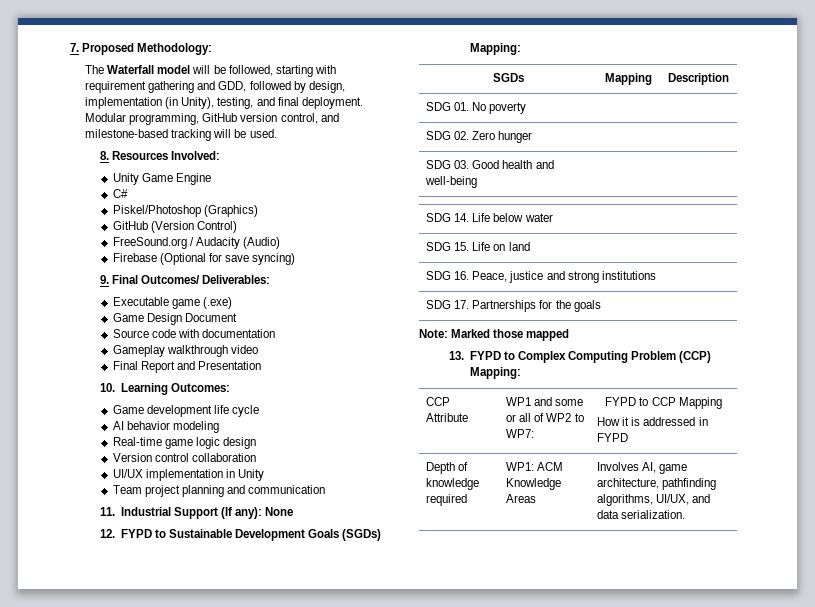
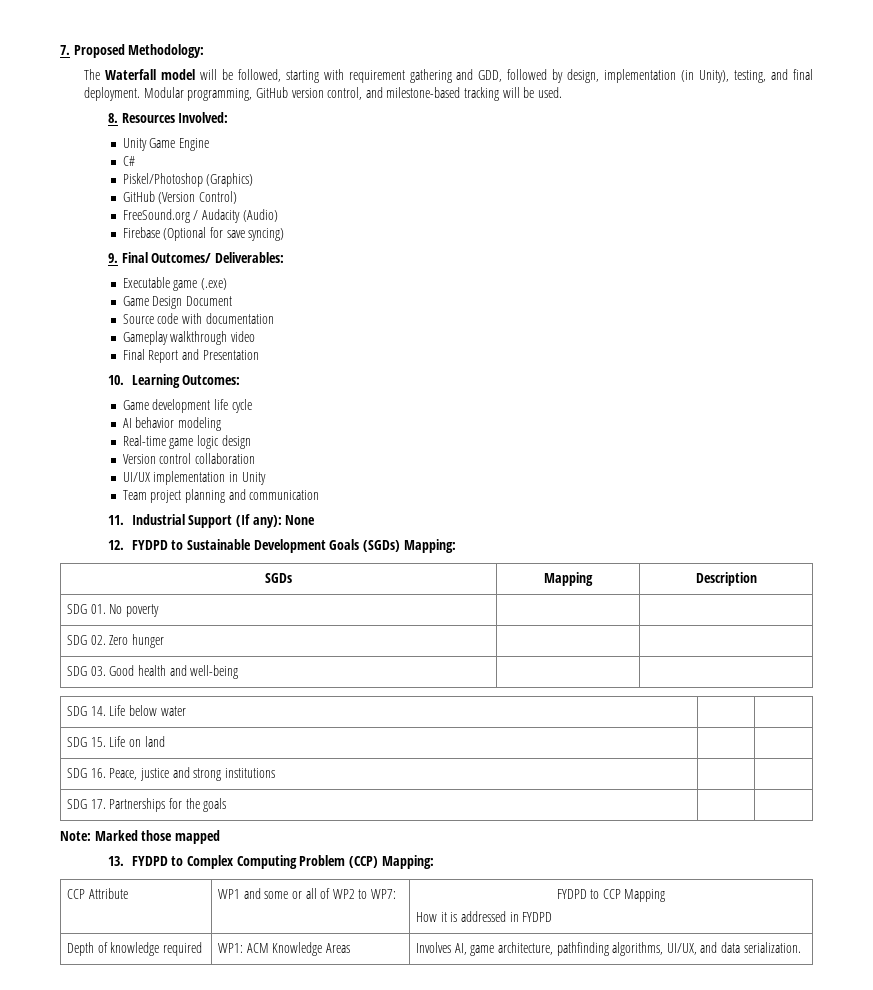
[120,529,152,538] FYPD -> [131,540,168,550] FYDPD
[469,351,501,360] FYPD -> [131,856,168,866] FYDPD
[605,397,637,406] FYPD -> [556,889,587,899] FYDPD
[597,433,629,442] FYPD -> [522,912,553,922] FYDPD

